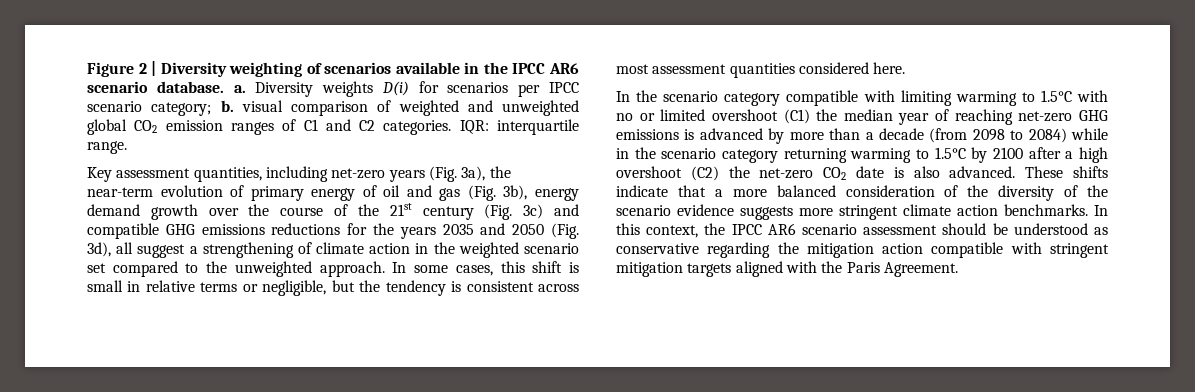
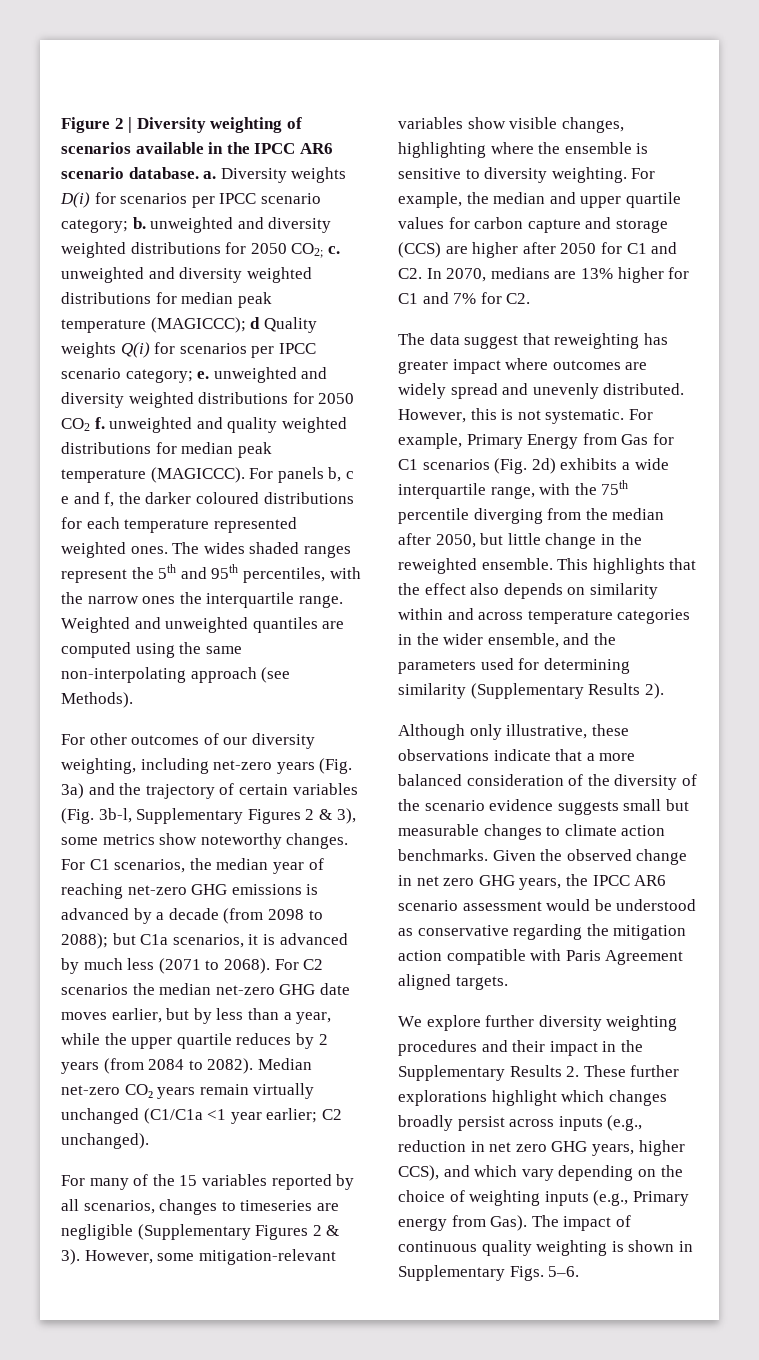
[241,100,579,116] [87,119,580,135] [87,141,127,154] [87,166,511,182] [87,185,580,201] [87,203,579,220] [87,223,579,239] [87,242,579,258] [87,261,580,277] [87,280,579,296] [616,62,906,78] [616,90,1108,106] [616,109,810,124] visual comparison of weighted and unweighted global CO2 emission ranges of C1 and C2 categories. IQR: interquartile range. // Key assessment quantities, including net-zero years (Fig. 3a), the near-term evolution of primary energy of oil and gas (Fig. 3b), energy demand growth over the course of the 21st century (Fig. 3c) and compatible GHG emissions reductions for the years 2035 and 2050 (Fig. 3d), all suggest a strengthening of climate action in the weighted scenario set compared to the unweighted approach. In some cases, this shift is small in relative terms or negligible, but the tendency is consistent across most assessment quantities considered here. // In the scenario category compatible with limiting warming to 1.5°C with no or limited overshoot (C1) -> [150,217,332,233] [61,242,340,258] [61,267,312,283] [61,292,272,308] [61,317,317,333] [61,342,316,358] [61,367,328,383] [61,392,355,408] [61,417,347,433] [61,442,272,458] [61,467,354,483] [61,492,354,507] [61,517,297,533] [61,542,351,558] [61,564,361,583] [61,592,343,608] [61,617,345,633] [61,642,242,658] [61,667,291,683] [61,692,133,708] [61,733,315,749] [61,758,353,774] [61,783,358,799] [61,808,356,824] [61,833,349,849] [61,859,186,873] unweighted and diversity weighted distributions for 2050 CO2; c. unweighted and diversity weighted distributions for median peak temperature (MAGICCC); d Quality weights Q(i) for scenarios per IPCC scenario category; e. unweighted and diversity weighted distributions for 2050 CO2 f. unweighted and quality weighted distributions for median peak temperature (MAGICCC). For panels b, c e and f, the darker coloured distributions for each temperature represented weighted ones. The wides shaded ranges represent the 5th and 95th percentiles, with the narrow ones the interquartile range. Weighted and unweighted quantiles are computed using the same non-interpolating approach (see Methods). // For other outcomes of our diversity weighting, including net-zero years (Fig. 3a) and the trajectory of certain variables (Fig. 3b-l, Supplementary Figures 2 & 3), some metrics show noteworthy changes. For C1 scenarios,
[789,128,861,140] more than -> (152, 916) none
[1028,128,1108,143] [616,147,1108,163] [616,166,1108,181] 2084) while in the scenario category returning warming to 1.5°C by 2100 after a high overshoot (C2) the net-zero CO2 date is also advanced. These shifts -> [61,933,348,949] [61,958,324,974] [61,983,350,995] [61,1008,332,1024] [61,1033,328,1049] [61,1058,312,1074] [61,1083,315,1099] [61,1108,342,1124] [61,1133,149,1149] [61,1174,355,1190] [61,1199,339,1215] [61,1224,340,1240] [61,1249,336,1265] [398,117,624,133] [398,142,649,158] [398,167,656,183] [398,192,681,208] [398,217,668,233] [398,242,678,258] [398,267,690,283] [398,292,531,304] [398,333,668,349] [398,358,648,374] [398,383,685,399] [398,408,653,424] [398,433,674,449] [398,458,669,474] [398,480,629,499] [398,508,665,524] [398,533,642,549] [398,558,697,574] [398,583,658,599] [398,608,691,624] [398,633,616,648] [398,658,630,674] [398,683,664,699] [398,724,629,740] [398,749,489,761] 2088); but C1a scenarios, it is advanced by much less (2071 to 2068). For C2 scenarios the median net-zero GHG date moves earlier, but by less than a year, while the upper quartile reduces by 2 years (from 2084 to 2082). Median net-zero CO₂ years remain virtually unchanged (C1/C1a <1 year earlier; C2 unchanged). // For many of the 15 variables reported by all scenarios, changes to timeseries are negligible (Supplementary Figures 2 & 3). However, some mitigation-relevant variables show visible changes, highlighting where the ensemble is sensitive to diversity weighting. For example, the median and upper quartile values for carbon capture and storage (CCS) are higher after 2050 for C1 and C2. In 2070, medians are 13% higher for C1 and 7% for C2. // The data suggest that reweighting has greater impact where outcomes are widely spread and unevenly distributed. However, this is not systematic. For example, Primary Energy from Gas for C1 scenarios (Fig. 2d) exhibits a wide interquartile range, with the 75th percentile diverging from the median after 2050, but little change in the reweighted ensemble. This highlights that the effect also depends on similarity within and across temperature categories in the wider ensemble, and the parameters used for determining similarity (Supplementary Results 2). // Although only illustrative, these observations
[799,204,1108,220] [616,223,699,238] more stringent climate action benchmarks. In this context, -> [623,799,689,811] [398,824,666,840] [398,849,688,865] [398,875,562,890] small but measurable changes to climate action benchmarks. Given the observed change in net zero GHG years,
[942,223,987,235] should -> [546,899,591,911] would
[1050,243,1109,258] [616,261,958,277] stringent mitigation targets aligned with the Paris Agreement. -> [565,950,684,965] [398,974,508,990] [398,1015,678,1031] [398,1040,643,1056] [398,1065,680,1081] [398,1090,667,1106] [398,1115,643,1131] [398,1140,685,1156] [398,1165,683,1181] [398,1190,689,1206] [398,1215,631,1231] [398,1240,693,1256] [398,1265,580,1281] Paris Agreement aligned targets. // We explore further diversity weighting procedures and their impact in the Supplementary Results 2. These further explorations highlight which changes broadly persist across inputs (e.g., reduction in net zero GHG years, higher CCS), and which vary depending on the choice of weighting inputs (e.g., Primary energy from Gas). The impact of continuous quality weighting is shown in Supplementary Figs. 5–6.

